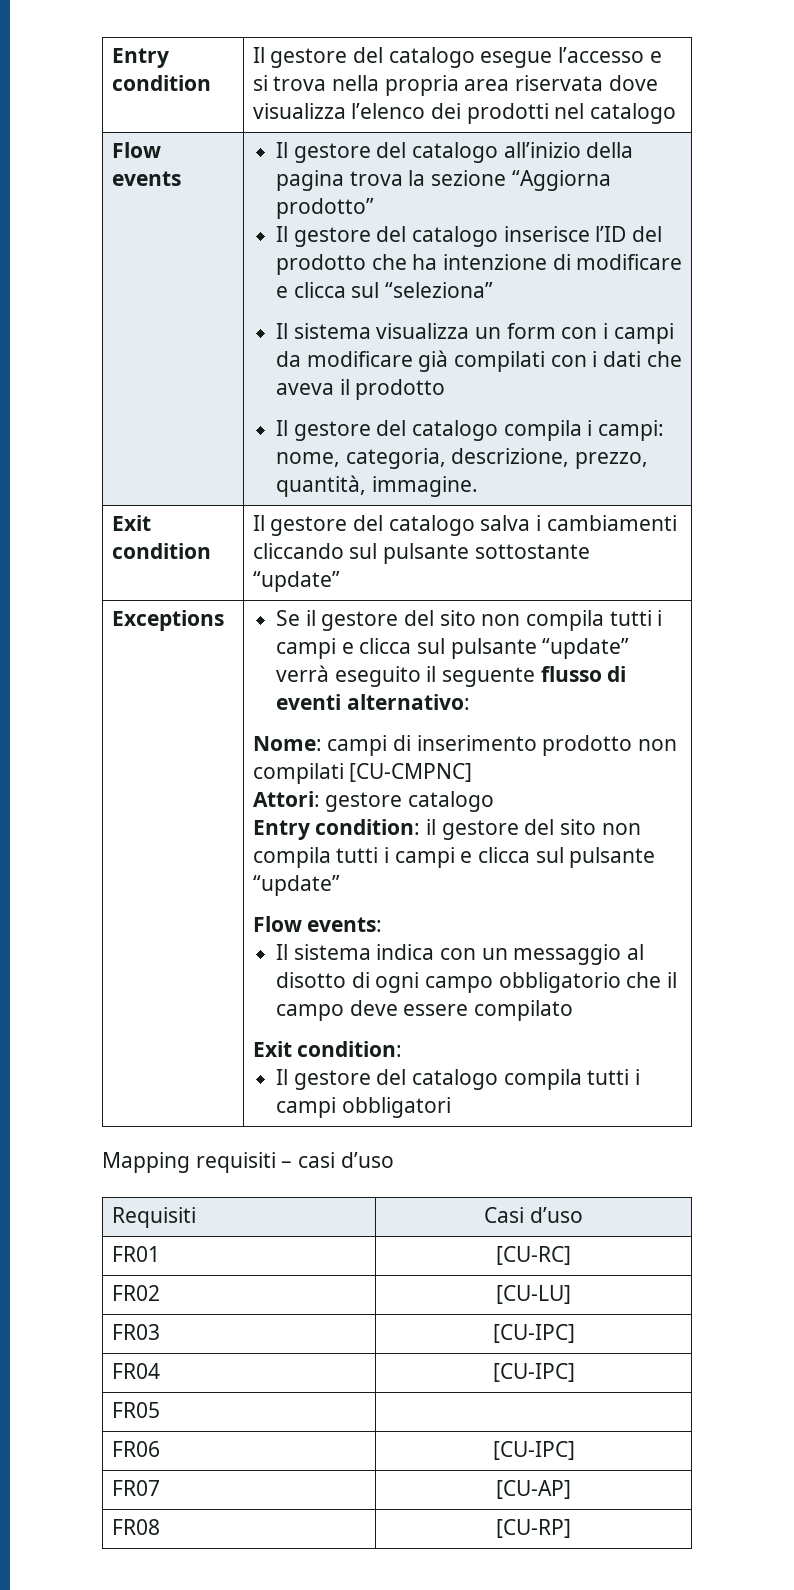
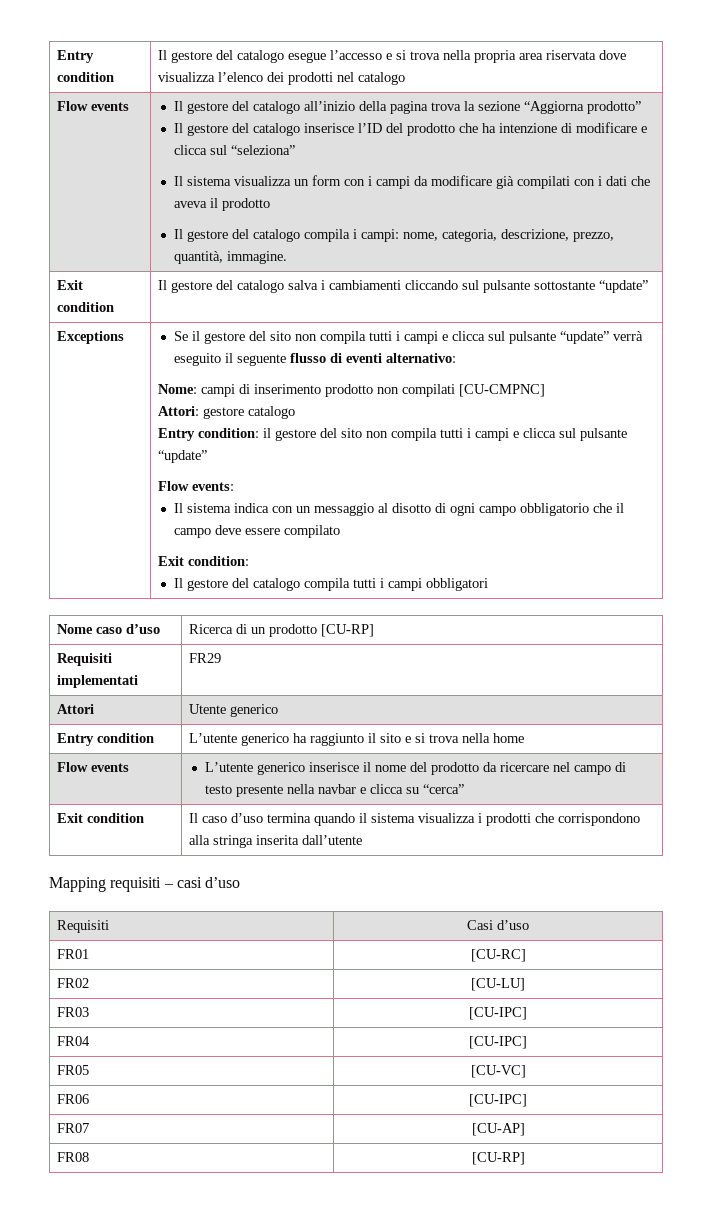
(451, 1107) none -> [57,624,161,634] [189,624,375,637] [57,653,113,666] [57,675,139,688] [189,653,222,663] [57,704,95,714] [189,704,279,717] [57,733,155,746] [189,733,525,746] [57,762,130,772] [205,762,627,775] [205,784,465,797] [57,813,145,823] [189,813,641,826] [189,835,363,848] // Nome caso d’uso | Ricerca di un prodotto [CU-RP] // Requisiti implementati | FR29 // Attori | Utente generico // Entry condition | L’utente generico ha raggiunto il sito e si trova nella home // Flow events | L’utente generico inserisce il nome del prodotto da ricercare nel campo di testo presente nella navbar e clicca su “cerca” // Exit condition | Il caso d’uso termina quando il sistema visualizza i prodotti che corrispondono alla stringa inserita dall’utente
(160, 1410) none -> [470,1065,526,1078] [CU-VC]

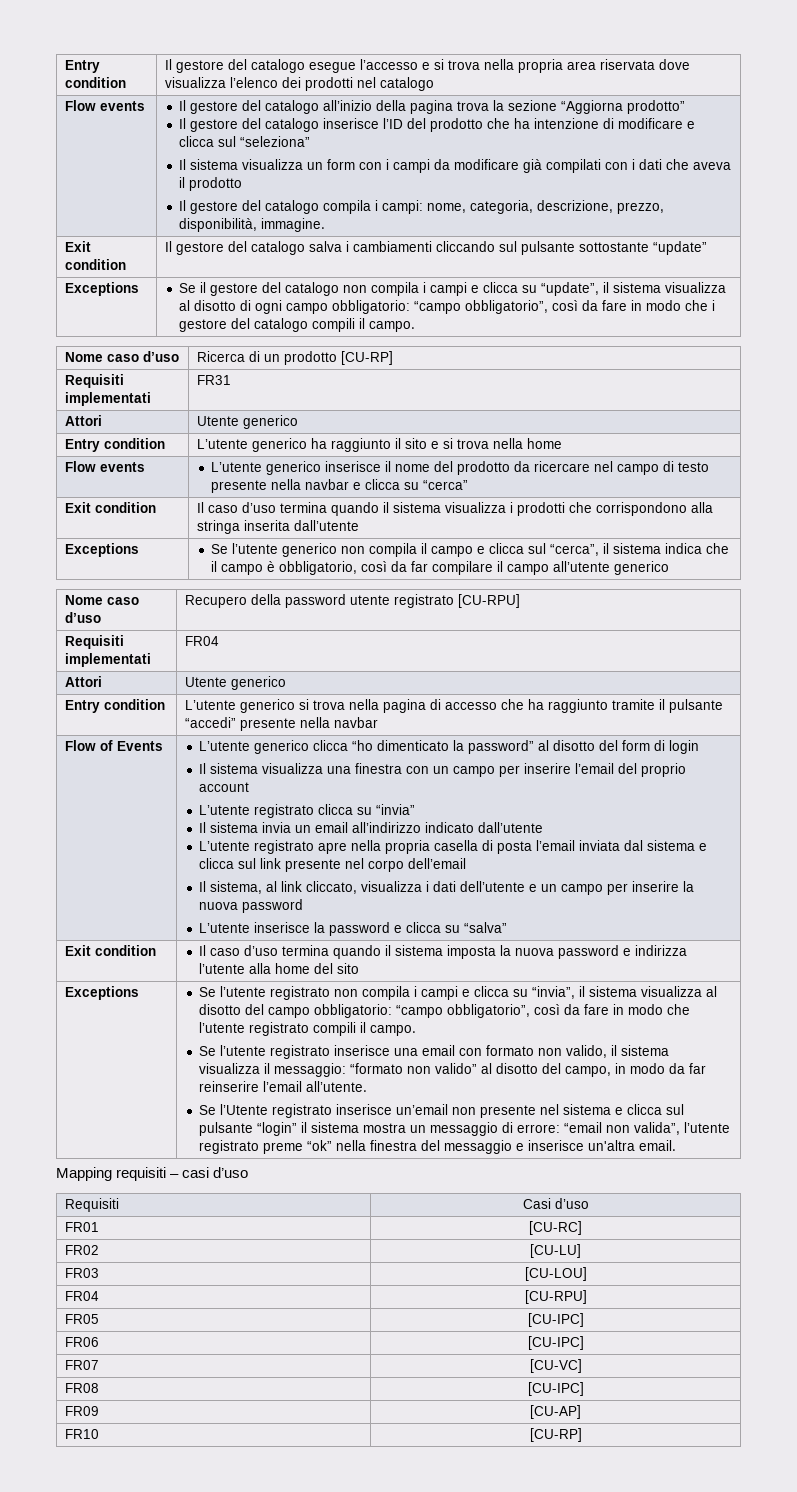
[174,251,224,264] quantità, -> [179,218,258,232] disponibilità,
[270,331,644,344] [174,353,457,366] [158,384,546,397] [158,406,296,419] [158,428,628,441] [158,450,208,463] [158,481,235,491] [174,503,375,516] sito non compila tutti i campi e clicca sul pulsante “update” verrà eseguito il seguente flusso di eventi alternativo: // Nome: campi di inserimento prodotto non compilati [CU-CMPNC] // Attori: gestore catalogo // Entry condition: il gestore del sito non compila tutti i campi e clicca sul pulsante “update” // Flow events: // Il sistema indica con un messaggio -> [285,282,727,296] catalogo non compila i campi e clicca su “update”, il sistema visualizza
[520,503,625,516] [174,525,341,538] [158,556,250,566] [174,578,489,591] obbligatorio che il campo deve essere compilato // Exit condition: // Il gestore del catalogo compila tutti i campi obbligatori -> [332,300,716,314] [179,318,416,332] obbligatorio: “campo obbligatorio”, così da fare in modo che i gestore del catalogo compili il campo.
[189,653,222,663] FR29 -> [196,375,231,385] FR31
(363, 840) none -> [64,543,139,557] [211,543,730,557] [211,561,670,575] [64,595,139,605] [64,612,101,623] [184,594,520,608] [64,635,124,649] [64,653,151,667] [184,636,219,646] [64,676,102,687] [184,676,286,690] [64,699,165,713] [184,699,723,713] [184,717,378,731] [64,740,163,751] [199,740,700,754] [199,763,687,777] [199,782,250,792] [199,804,416,818] [199,822,544,833] [199,840,708,854] [199,858,467,872] [199,881,695,895] [199,899,304,913] [199,922,508,936] [64,945,156,956] [199,945,688,959] [199,963,360,974] [64,986,139,1000] [199,986,718,1000] [199,1004,691,1018] [199,1022,417,1036] [199,1045,670,1059] [199,1063,707,1077] [199,1081,368,1092] [199,1104,685,1118] [199,1122,731,1136] [199,1140,677,1154] // Exceptions | Se l’utente generico non compila il campo e clicca sul “cerca”, il sistema indica che il campo è obbligatorio, così da far compilare il campo all’utente generico // Nome caso d’uso | Recupero della password utente registrato [CU-RPU] // Requisiti implementati | FR04 // Attori | Utente generico // Entry condition | L’utente generico si trova nella pagina di accesso che ha raggiunto tramite il pulsante “accedi” presente nella navbar // Flow of Events | L’utente generico clicca “ho dimenticato la password” al disotto del form di login // Il sistema visualizza una finestra con un campo per inserire l’email del proprio account // L’utente registrato clicca su “invia” // Il sistema invia un email all’indirizzo indicato dall’utente // L’utente registrato apre nella propria casella di posta l’email inviata dal sistema e clicca sul link presente nel corpo dell’email // Il sistema, al link cliccato, visualizza i dati dell’utente e un campo per inserire la nuova password // L’utente inserisce la password e clicca su “salva” // Exit condition | Il caso d’uso termina quando il sistema imposta la nuova password e indirizza l’utente alla home del sito // Exceptions | Se l’utente registrato non compila i campi e clicca su “invia”, il sistema visualizza al disotto del campo obbligatorio: “campo obbligatorio”, così da fare in modo che l’utente registrato compili il campo. // Se l’utente registrato inserisce una email con formato non valido, il sistema visualizza il messaggio: “formato non valido” al disotto del campo, in modo da far reinserire l’email all’utente. // Se l’Utente registrato inserisce un’email non presente nel sistema e clicca sul pulsante “login” il sistema mostra un messaggio di errore: “email non valida”, l’utente registrato preme “ok” nella finestra del messaggio e inserisce un'altra email.
[469,1007,527,1020] [CU-IPC] -> [524,1267,587,1281] [CU-LOU]
[469,1036,527,1049] [CU-IPC] -> [524,1290,587,1304] [CU-RPU]
[470,1065,526,1078] [CU-VC] -> [527,1313,584,1327] [CU-IPC]
[471,1123,525,1136] [CU-AP] -> [529,1359,582,1373] [CU-VC]
(90, 1157) none -> [527,1382,584,1396] [64,1406,99,1416] [530,1405,581,1419] [64,1429,99,1439] | [CU-IPC] // FR09 | [CU-AP] // FR10

